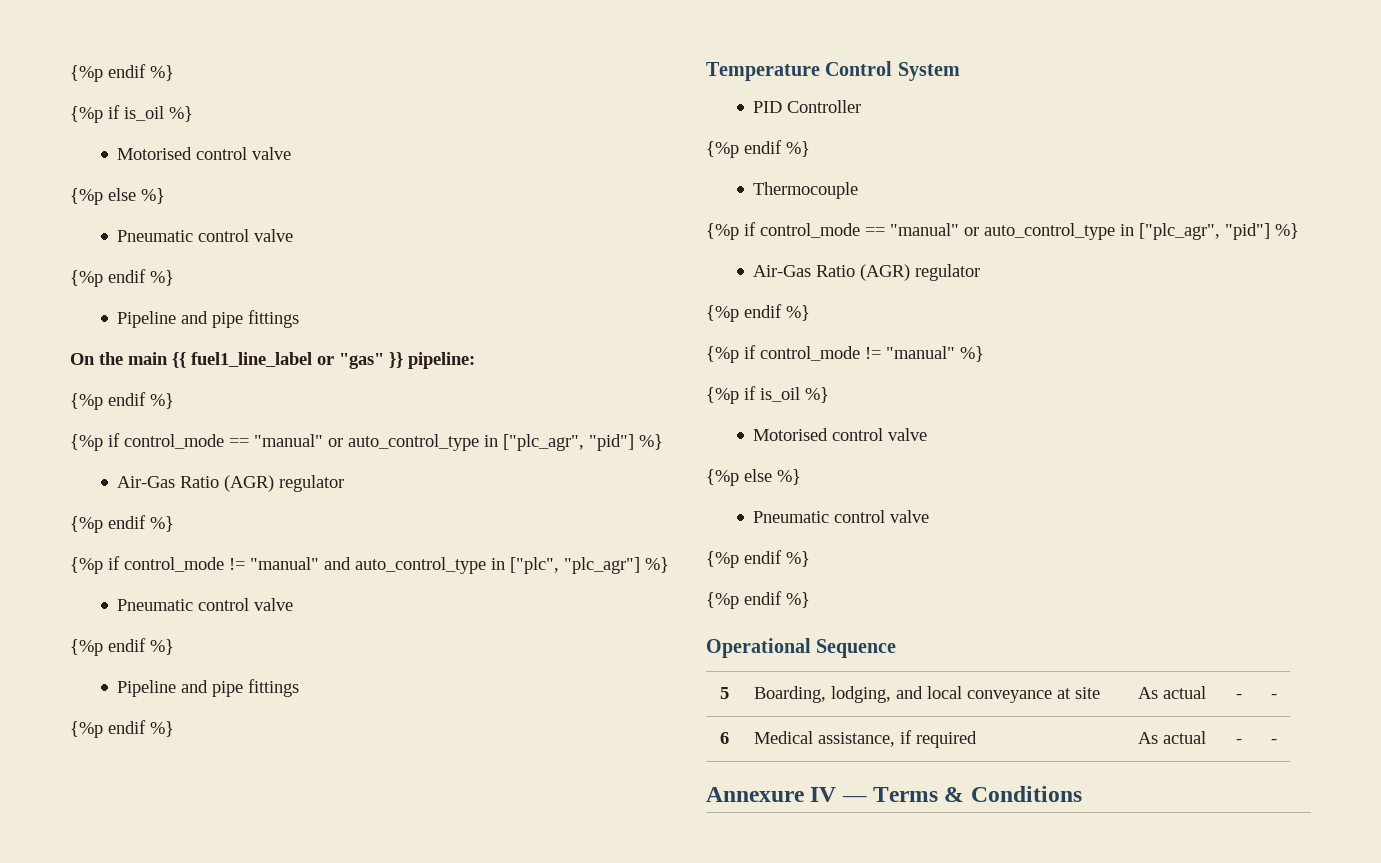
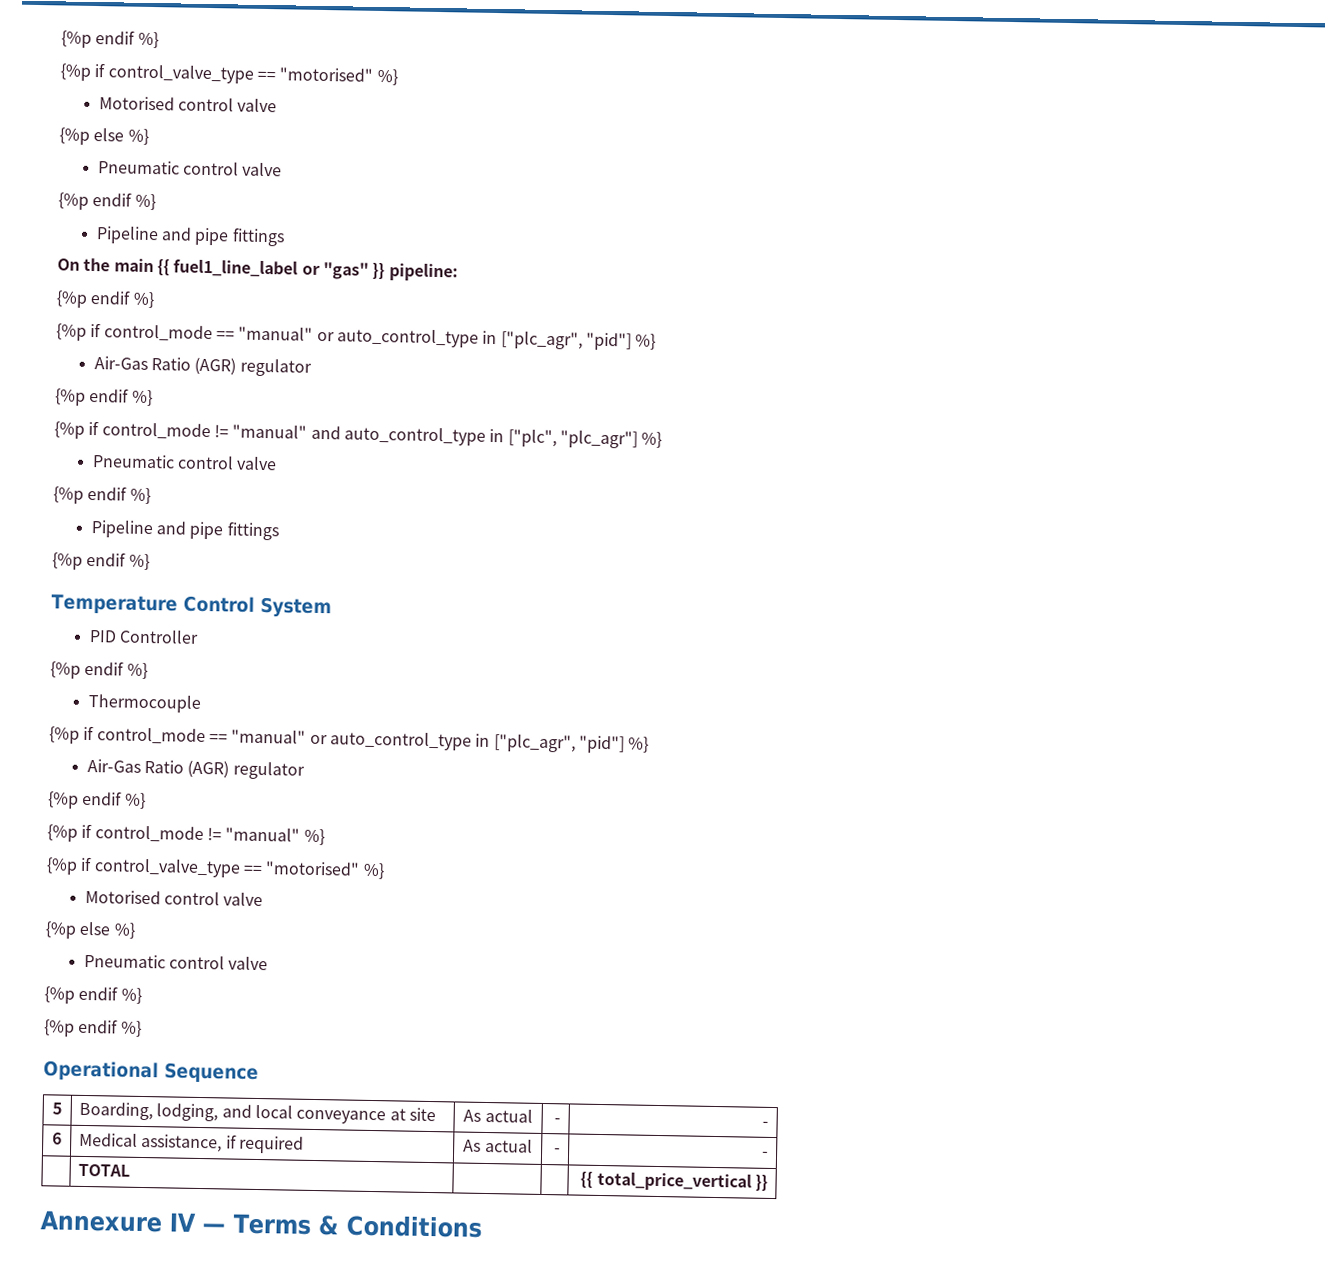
[70,64,174,82] [70,105,164,123] {%p endif %} // {%p if is_oil -> [61,30,159,49] [60,63,374,84] {%p endif %} // {%p if control_valve_type == "motorised"
[760,387,800,402] is_oil -> [93,858,361,878] control_valve_type == "motorised"
(1278, 741) none -> [78,1163,131,1177] [580,1171,768,1192] // | TOTAL | | | {{ total_price_vertical }}

